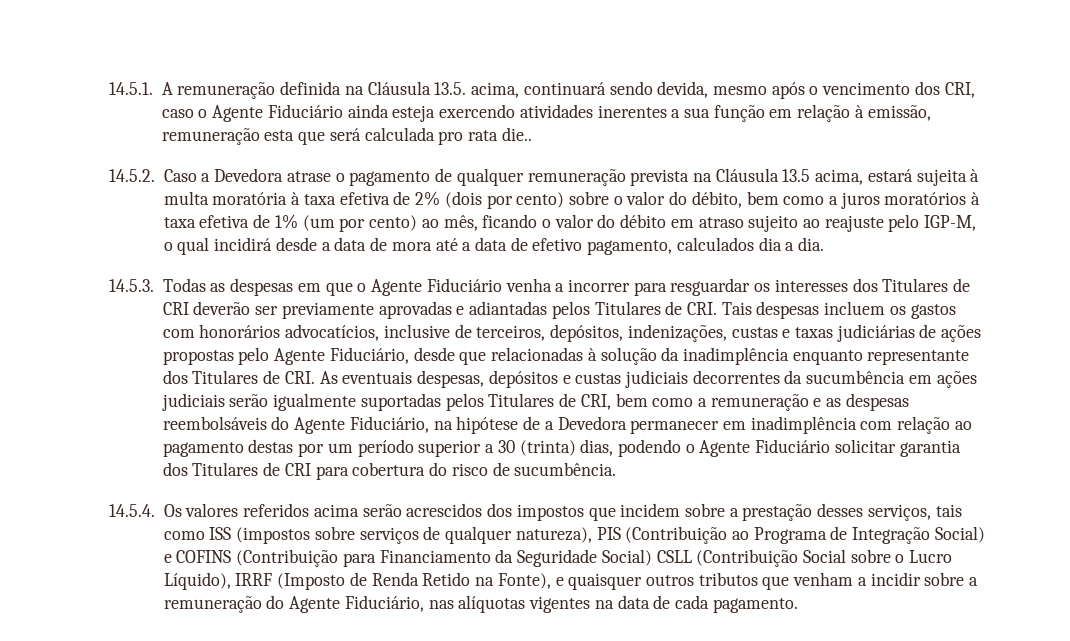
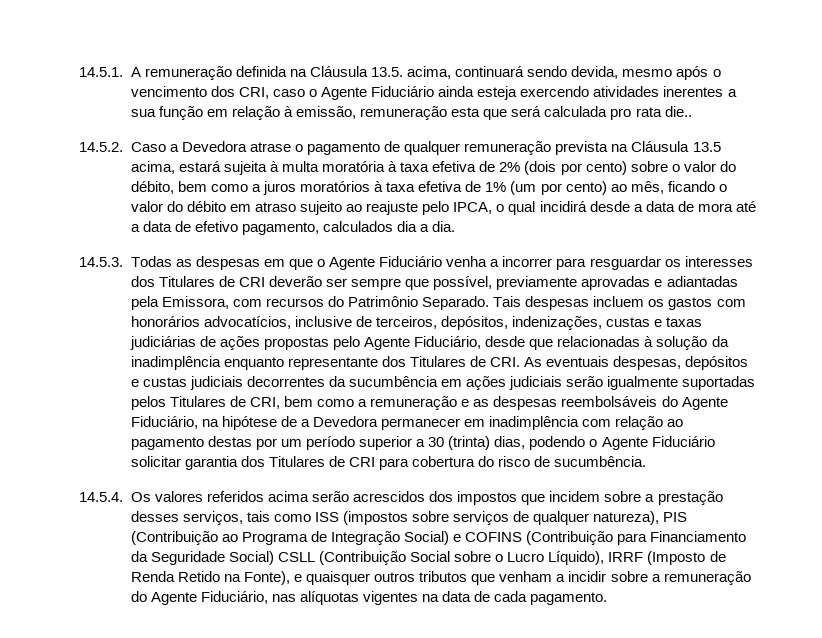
[924,215,977,231] IGP-M, -> [453,202,493,214] IPCA,
(279, 310) none -> [351,276,493,290] sempre que possível,
[551,301,717,319] pelos Titulares de CRI. -> [130,296,490,310] pela Emissora, com recursos do Patrimônio Separado.

